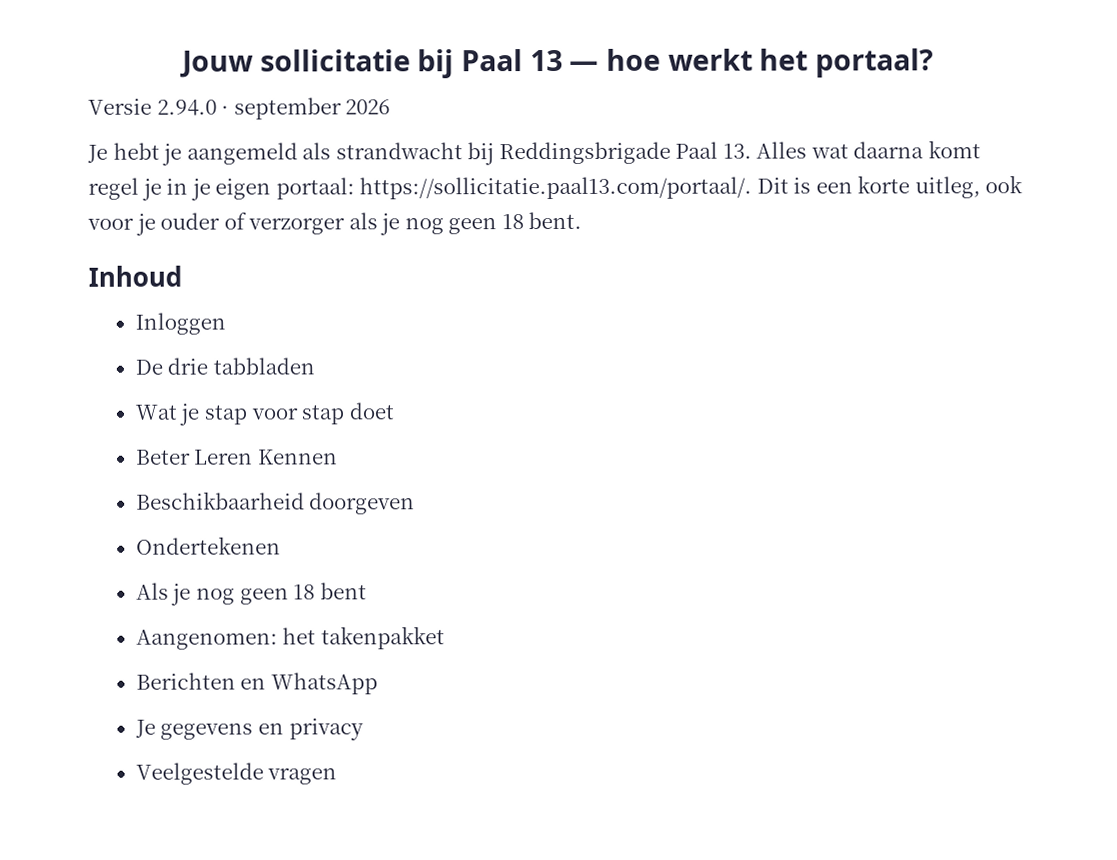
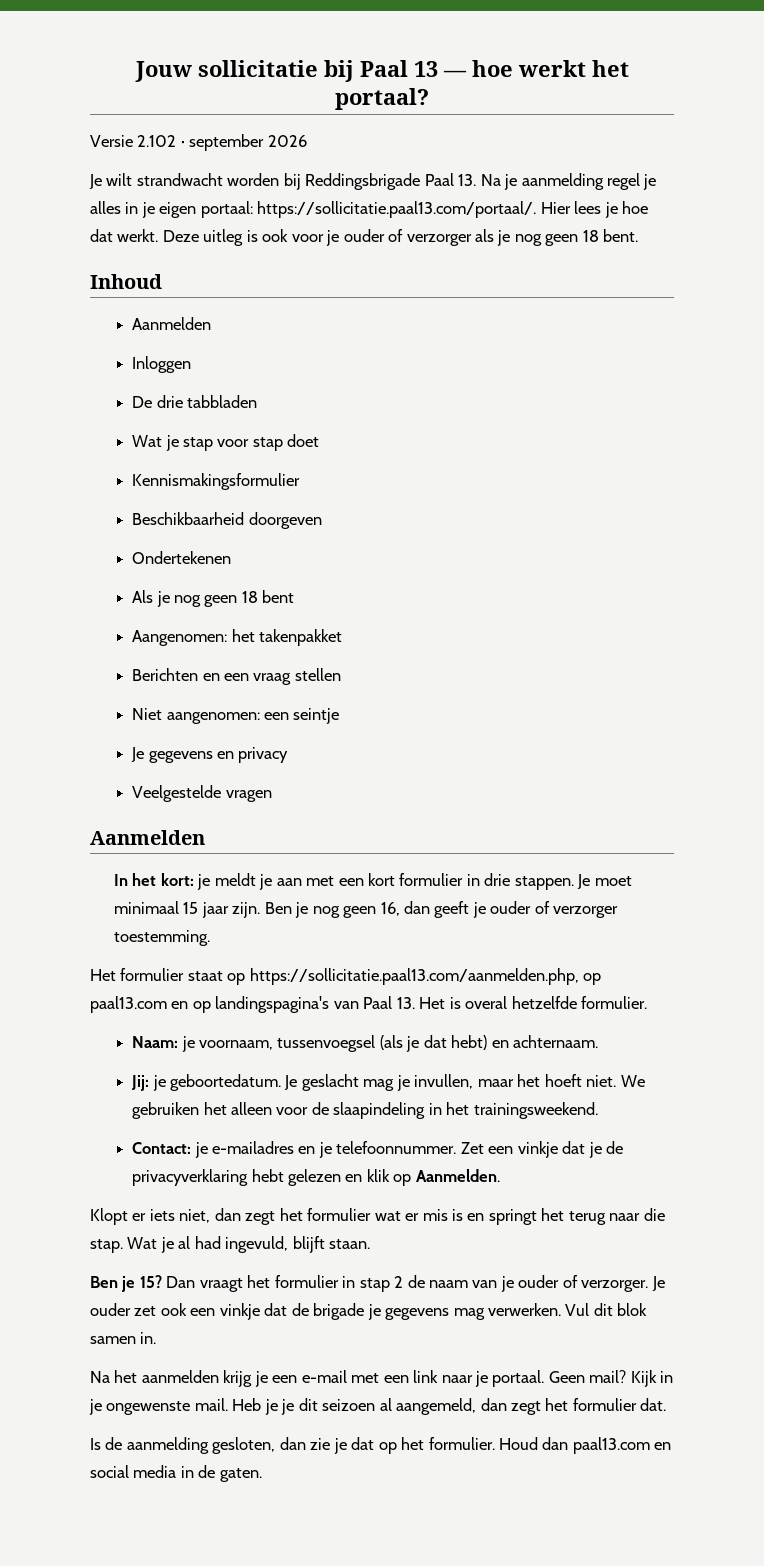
[156,99,217,116] 2.94.0 -> [137,135,177,147] 2.102
[112,140,981,166] hebt je aangemeld als strandwacht bij Reddingsbrigade Paal 13. Alles wat daarna komt -> [106,173,604,190] wilt strandwacht worden bij Reddingsbrigade Paal 13. Na je aanmelding
(162, 189) none -> [90,201,121,214] alles
[756,175,981,199] Dit is een korte uitleg, -> [540,201,649,218] [90,229,258,246] Hier lees je hoe dat werkt. Deze uitleg is
(182, 276) none -> [132,317,212,330] // Aanmelden
[135,449,338,465] Beter Leren Kennen -> [132,473,301,490] Kennismakingsformulier
[270,672,378,695] WhatsApp -> [223,668,341,685] [132,708,340,724] een vraag stellen // Niet aangenomen: een seintje
(338, 776) none -> [90,830,205,845] [113,873,632,890] [113,901,619,918] [113,930,210,946] [90,968,602,985] [90,996,648,1013] [132,1035,599,1052] [131,1074,645,1091] [132,1102,598,1119] [132,1141,624,1158] [132,1169,500,1186] [90,1208,665,1225] [90,1236,371,1253] [90,1275,665,1292] [90,1303,648,1320] [90,1332,157,1344] [90,1370,674,1387] [89,1398,667,1415] [90,1437,672,1454] [90,1465,262,1482] // Aanmelden // In het kort: je meldt je aan met een kort formulier in drie stappen. Je moet minimaal 15 jaar zijn. Ben je nog geen 16, dan geeft je ouder of verzorger toestemming. // Het formulier staat op https://sollicitatie.paal13.com/aanmelden.php, op paal13.com en op landingspagina's van Paal 13. Het is overal hetzelfde formulier. // Naam: je voornaam, tussenvoegsel (als je dat hebt) en achternaam. // Jij: je geboortedatum. Je geslacht mag je invullen, maar het hoeft niet. We gebruiken het alleen voor de slaapindeling in het trainingsweekend. // Contact: je e-mailadres en je telefoonnummer. Zet een vinkje dat je de privacyverklaring hebt gelezen en klik op Aanmelden. // Klopt er iets niet, dan zegt het formulier wat er mis is en springt het terug naar die stap. Wat je al had ingevuld, blijft staan. // Ben je 15? Dan vraagt het formulier in stap 2 de naam van je ouder of verzorger. Je ouder zet ook een vinkje dat de brigade je gegevens mag verwerken. Vul dit blok samen in. // Na het aanmelden krijg je een e-mail met een link naar je portaal. Geen mail? Kijk in je ongewenste mail. Heb je je dit seizoen al aangemeld, dan zegt het formulier dat. // Is de aanmelding gesloten, dan zie je dat op het formulier. Houd dan paal13.com en social media in de gaten.

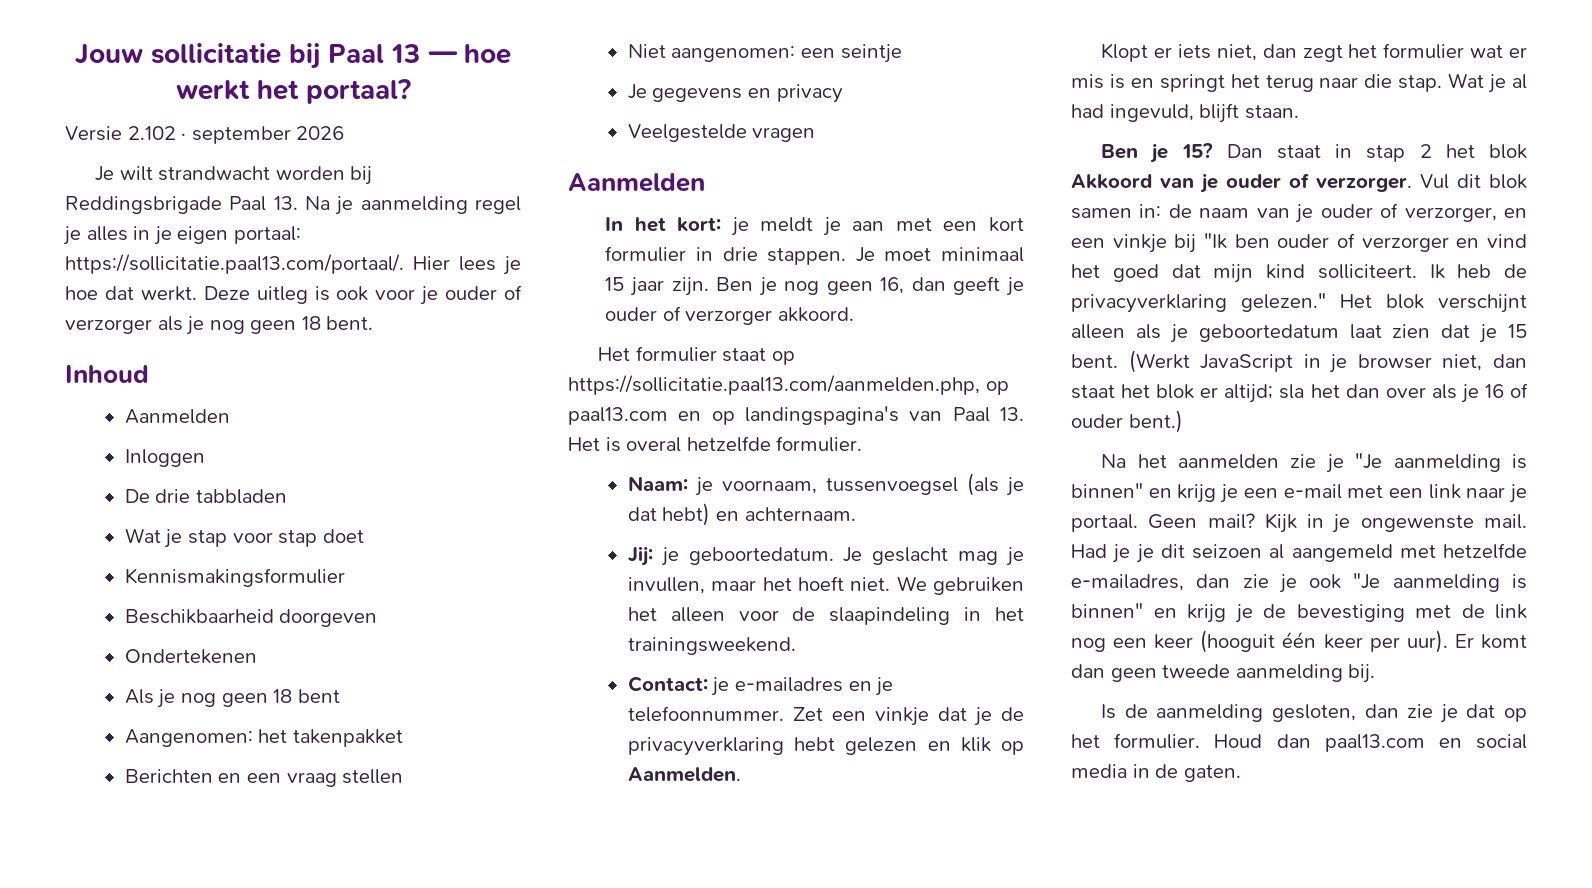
[113,930,210,946] toestemming. -> [778,307,855,322] akkoord.
[199,1275,404,1292] vraagt het formulier in stap 2 -> [1277,144,1527,162] [1071,173,1527,193] [1071,204,1162,219] staat in stap 2 het blok Akkoord van je ouder of verzorger. Vul dit blok samen in:
[581,1276,665,1292] [90,1303,648,1320] [90,1332,157,1344] [90,1370,219,1383] verzorger. Je ouder zet ook een vinkje dat de brigade je gegevens mag verwerken. Vul dit blok samen in. // Na het aanmelden -> [1404,207,1527,222] [1071,233,1527,253] [1071,264,1527,283] [1071,293,1527,313] [1071,324,1527,343] [1071,350,1527,373] [1071,383,1528,403] [1071,410,1183,433] [1101,453,1527,473] [1071,483,1172,498] verzorger, en een vinkje bij "Ik ben ouder of verzorger en vind het goed dat mijn kind solliciteert. Ik heb de privacyverklaring gelezen." Het blok verschijnt alleen als je geboortedatum laat zien dat je 15 bent. (Werkt JavaScript in je browser niet, dan staat het blok er altijd; sla het dan over als je 16 of ouder bent.) // Na het aanmelden zie je "Je aanmelding is binnen" en
[232,1398,262,1411] Heb -> [1071,544,1107,558] Had
[396,1398,667,1415] aangemeld, dan zegt het formulier dat. -> [1291,543,1527,562] [1071,573,1527,593] [1071,603,1527,623] [1071,630,1527,653] [1071,664,1376,683] aangemeld met hetzelfde e-mailadres, dan zie je ook "Je aanmelding is binnen" en krijg je de bevestiging met de link nog een keer (hooguit één keer per uur). Er komt dan geen tweede aanmelding bij.

